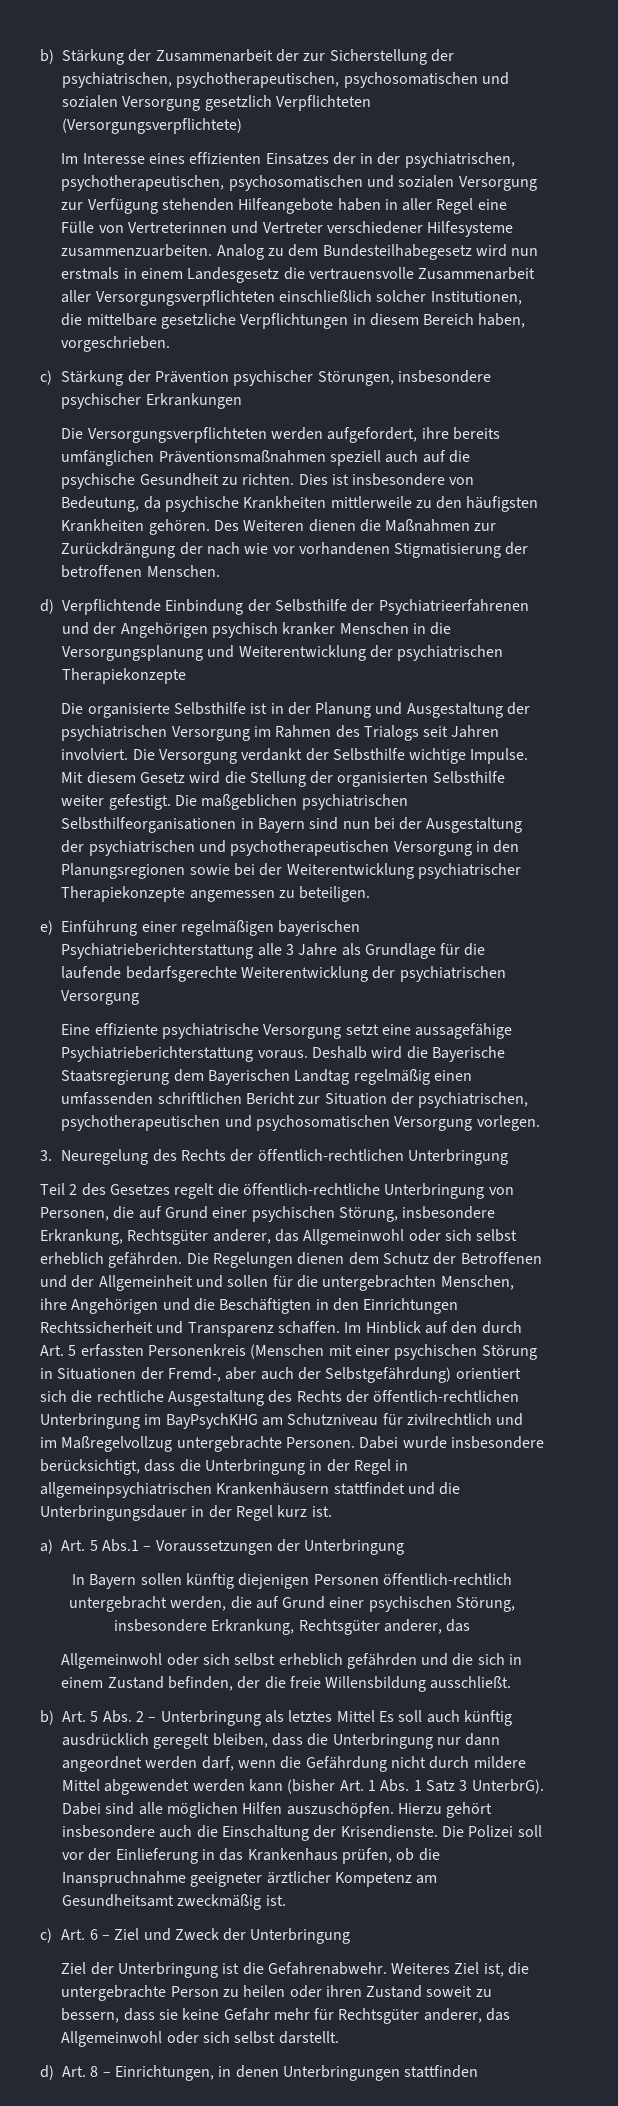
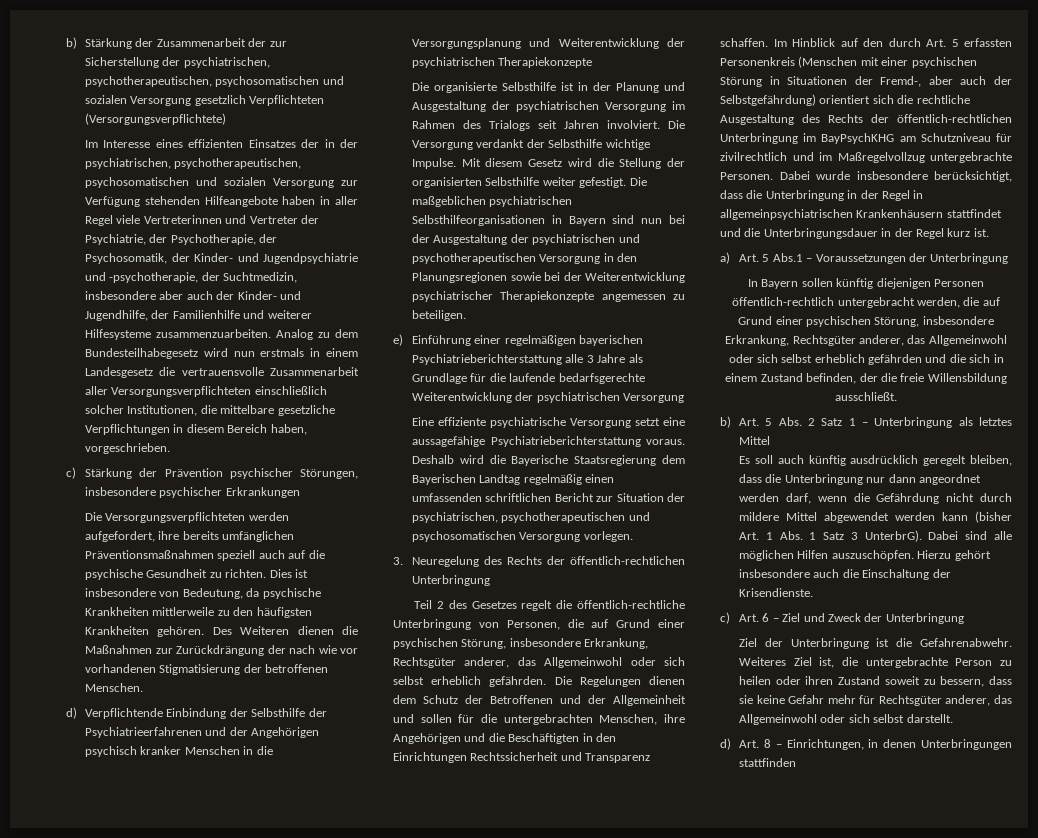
[477,199,507,210] [61,221,423,234] eine Fülle von Vertreterinnen und Vertreter verschiedener -> [116,215,319,224] [85,234,278,245] [85,253,358,264] [85,272,298,283] [85,291,301,300] [85,310,312,321] viele Vertreterinnen und Vertreter der Psychiatrie, der Psychotherapie, der Psychosomatik, der Kinder- und Jugendpsychiatrie und -psychotherapie, der Suchtmedizin, insbesondere aber auch der Kinder- und Jugendhilfe, der Familienhilfe und weiterer
(471, 1625) // -> (926, 339) none
(144, 1716) none -> [821,418,856,426] Satz 1
(375, 1716) none -> (771, 440) //
[441,1825,542,1837] [62,1848,440,1864] [62,1871,438,1887] [62,1894,286,1910] Die Polizei soll vor der Einlieferung in das Krankenhaus prüfen, ob die Inanspruchnahme geeigneter ärztlicher Kompetenz am Gesundheitsamt zweckmäßig ist. -> (814, 592) none

